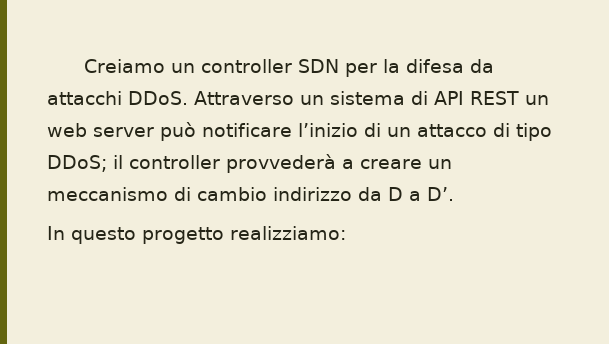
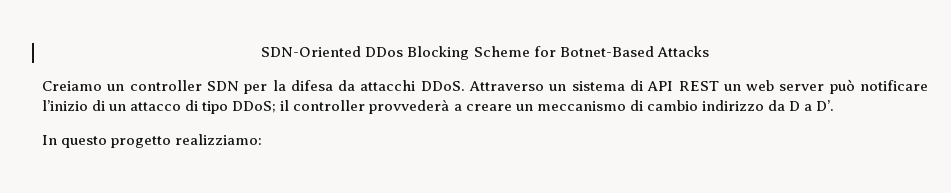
(84, 66) none -> [261,46,709,60] SDN-Oriented DDos Blocking Scheme for Botnet-Based Attacks //

